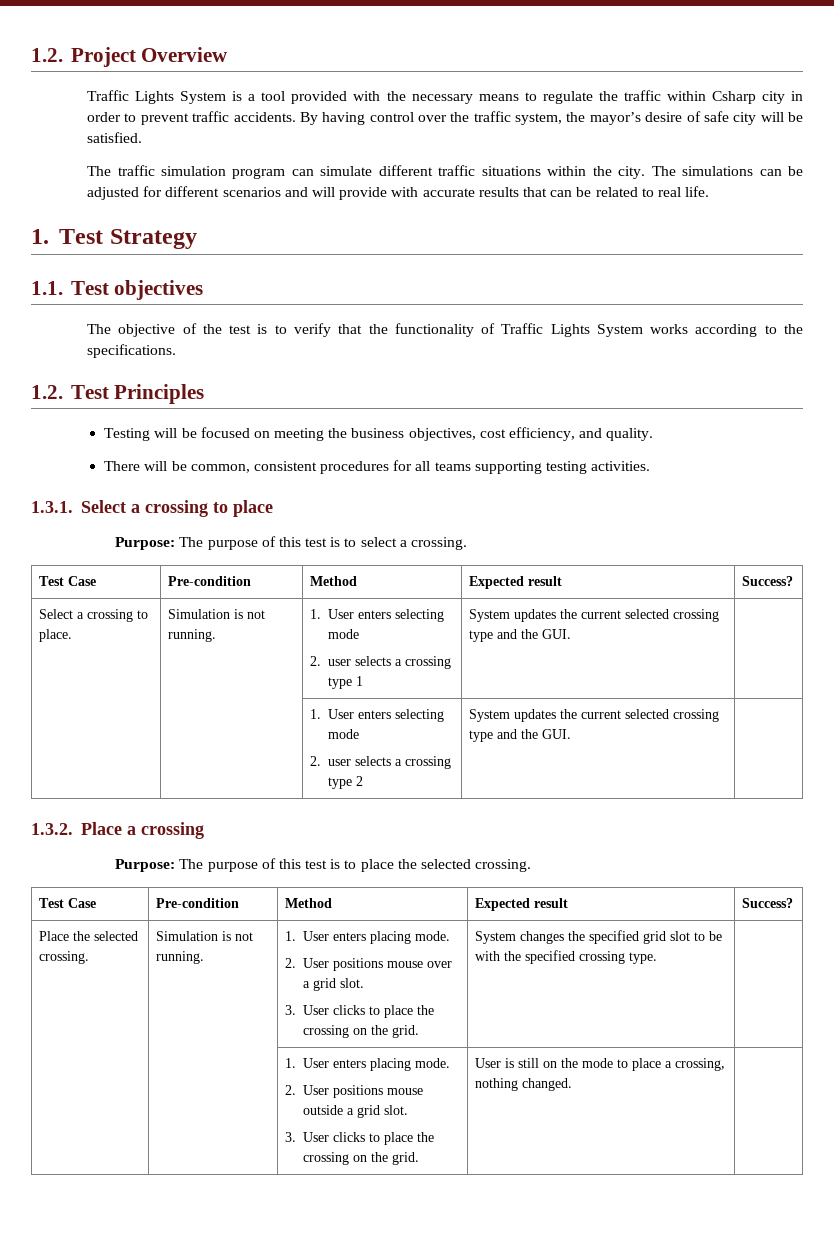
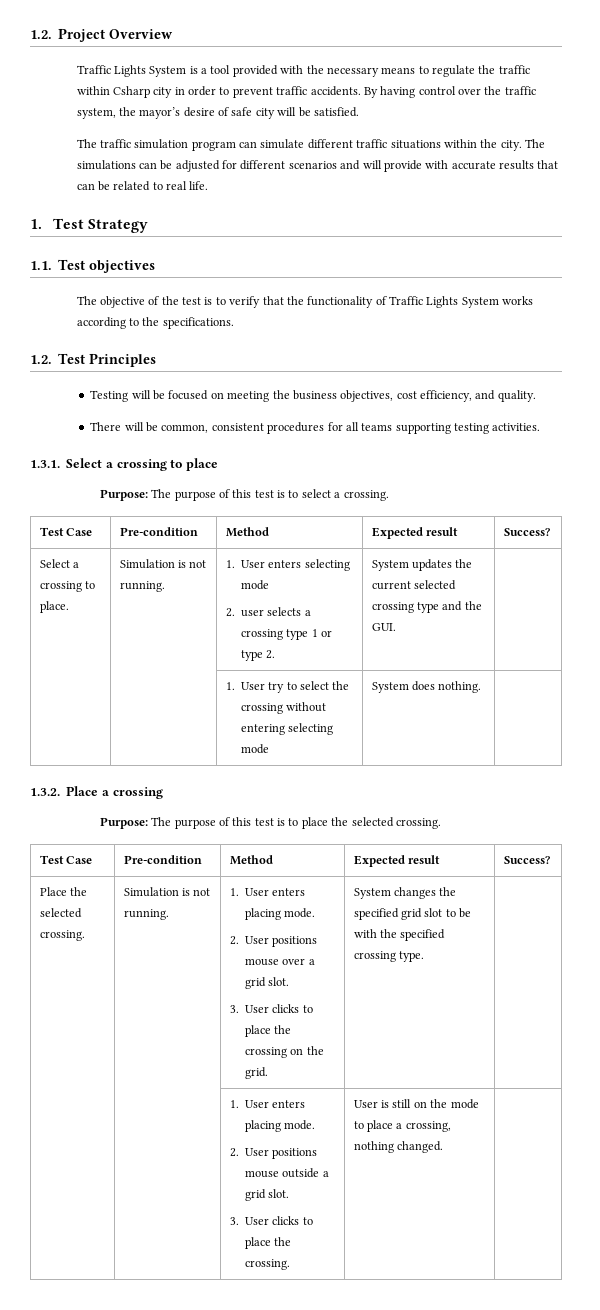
(363, 681) none -> [321,630,333,637] [240,650,276,661] or type 2.
[357,709,444,722] [327,729,359,739] [309,756,451,769] [327,776,363,789] [468,709,719,722] [468,729,571,742] enters selecting mode // 2. user selects a crossing type 2 | System updates the current selected crossing type and the GUI. -> [268,681,350,693] [240,702,327,714] [240,723,334,735] [240,744,269,754] [371,681,482,693] try to select the crossing without entering selecting mode | System does nothing.
[302,1152,419,1165] crossing on the grid. -> [244,1259,290,1270] crossing.

